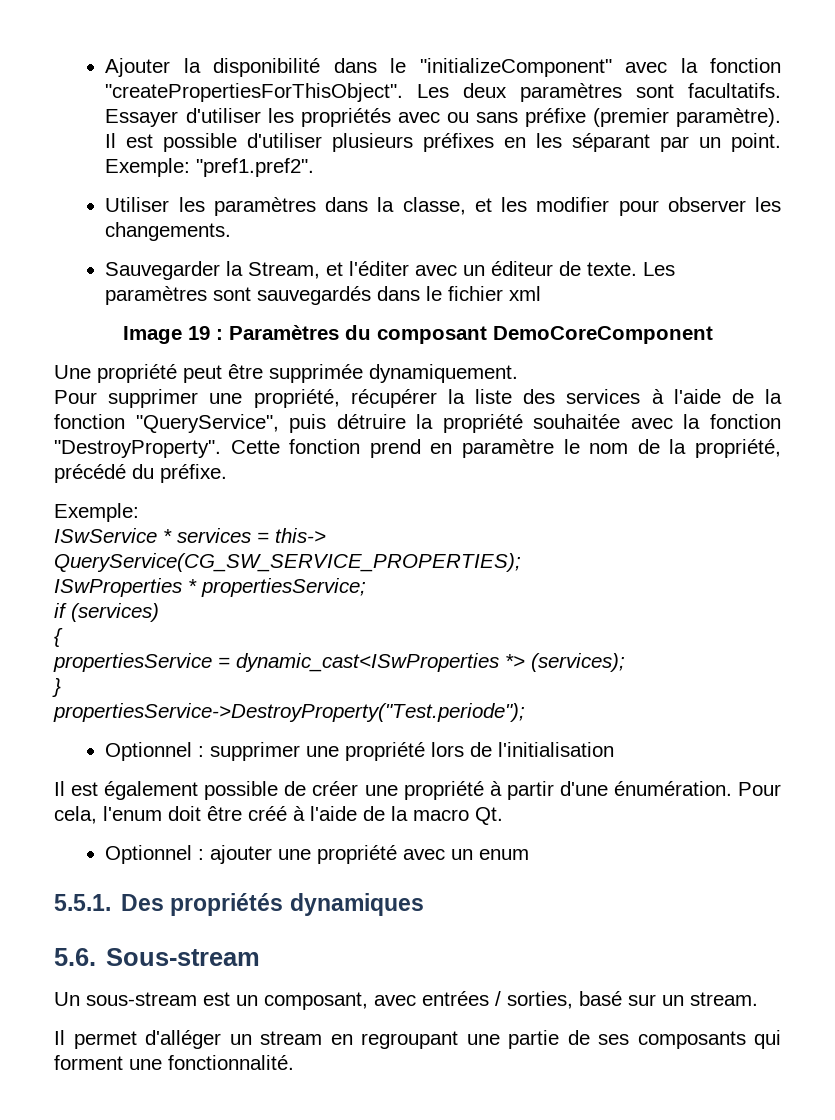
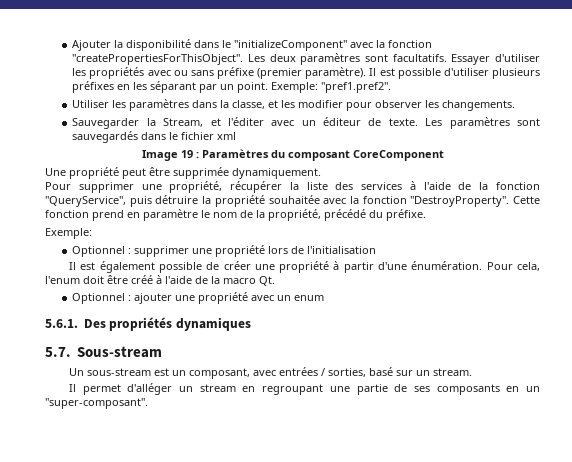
[492,326,713,344] DemoCoreComponent -> [352,150,444,161] CoreComponent
[54,528,326,543] [54,553,521,572] [54,578,366,597] [54,603,159,622] [54,628,63,647] [53,653,625,672] [52,678,61,697] [53,703,525,722] // ISwService * services = this-> QueryService(CG_SW_SERVICE_PROPERTIES); // ISwProperties * propertiesService; // if (services) // { // propertiesService = dynamic_cast<ISwProperties *> (services); // } // propertiesService->DestroyProperty("Test.periode"); -> (92, 233) none
[54,894,111,911] 5.5.1. -> [45,319,78,328] 5.6.1.
[54,948,96,966] 5.6. -> [45,347,71,357] 5.7.
[754,1030,781,1049] [54,1055,294,1070] qui forment une fonctionnalité. -> [506,386,541,392] [45,398,148,409] en un "super-composant".

